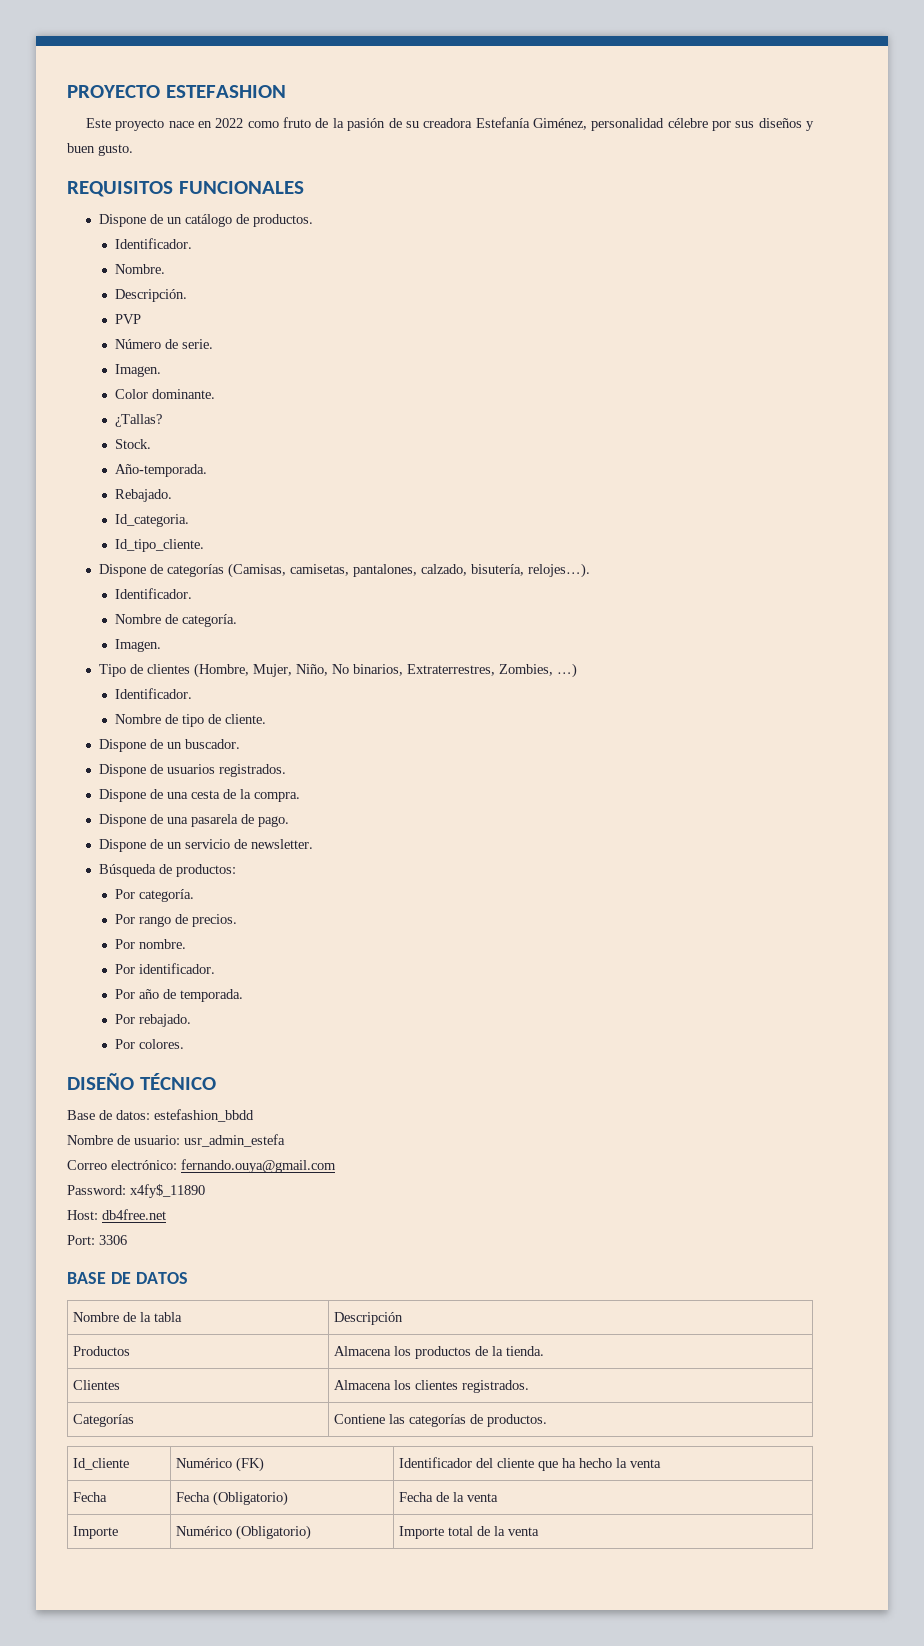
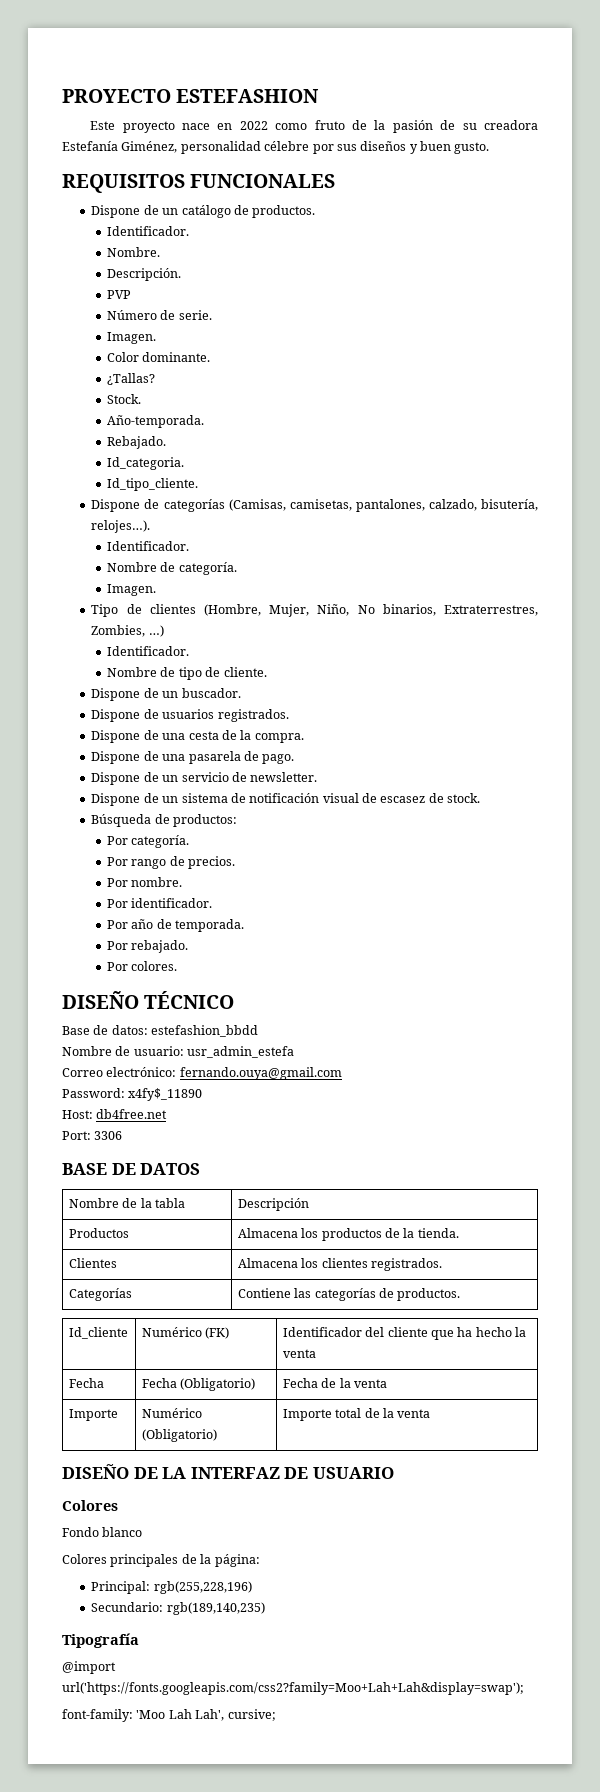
(314, 844) none -> [91,793,481,806] // Dispone de un sistema de notificación visual de escasez de stock.
(540, 1531) none -> [62,1464,394,1479] [62,1500,118,1511] [62,1527,143,1537] [62,1554,260,1567] [91,1581,252,1594] [91,1602,265,1615] [62,1633,139,1648] [62,1661,116,1674] [62,1682,524,1695] [62,1709,276,1722] // DISEÑO DE LA INTERFAZ DE USUARIO // Colores // Fondo blanco // Colores principales de la página: // Principal: rgb(255,228,196) // Secundario: rgb(189,140,235) // Tipografía // @import url('https://fonts.googleapis.com/css2?family=Moo+Lah+Lah&display=swap'); // font-family: 'Moo Lah Lah', cursive;

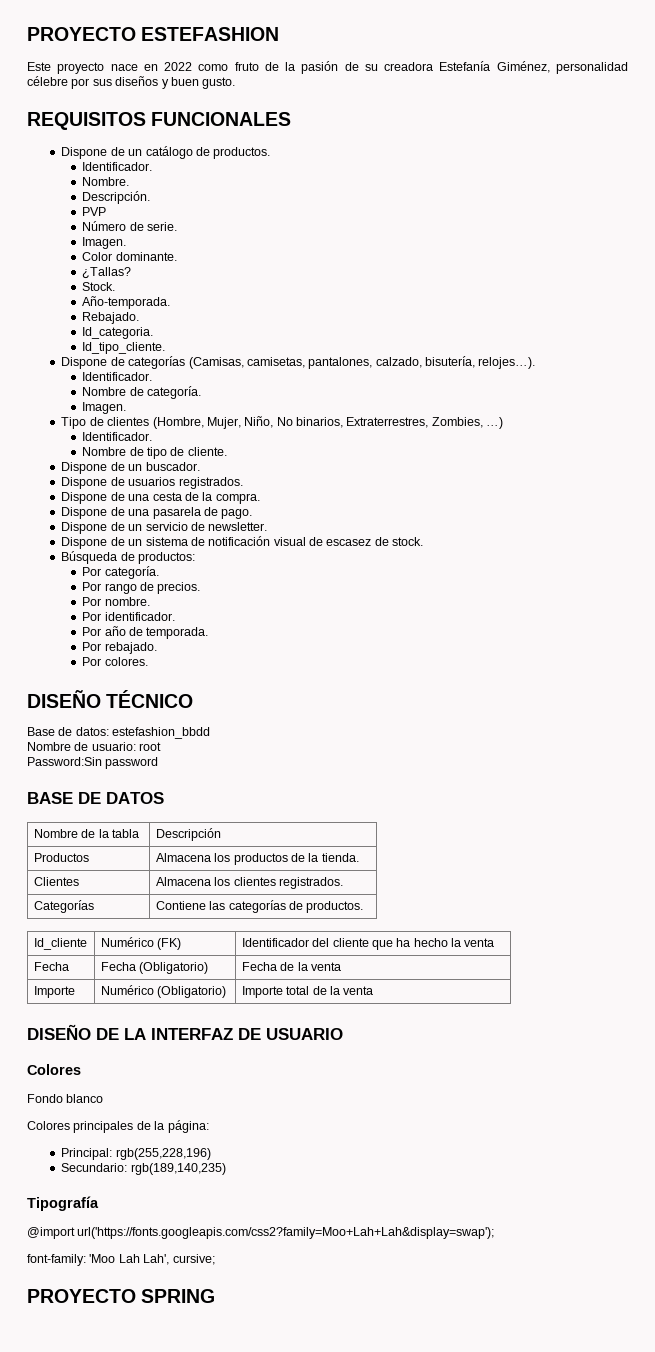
[187,1046,295,1058] [62,1067,342,1080] [62,1088,203,1101] [62,1109,168,1119] [62,1131,123,1140] usr_admin_estefa // Correo electrónico: fernando.ouya@gmail.com // Password: x4fy$_11890 // Host: db4free.net // Port: 3306 -> [139,742,162,751] [27,757,159,769] root // Password:Sin password
(276, 1715) none -> [27,1289,216,1303] // PROYECTO SPRING

